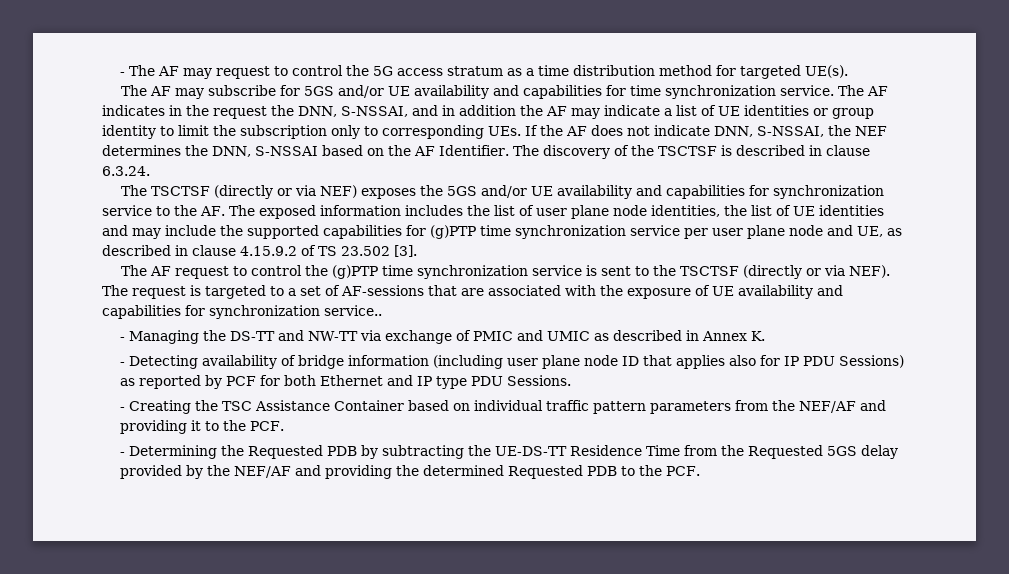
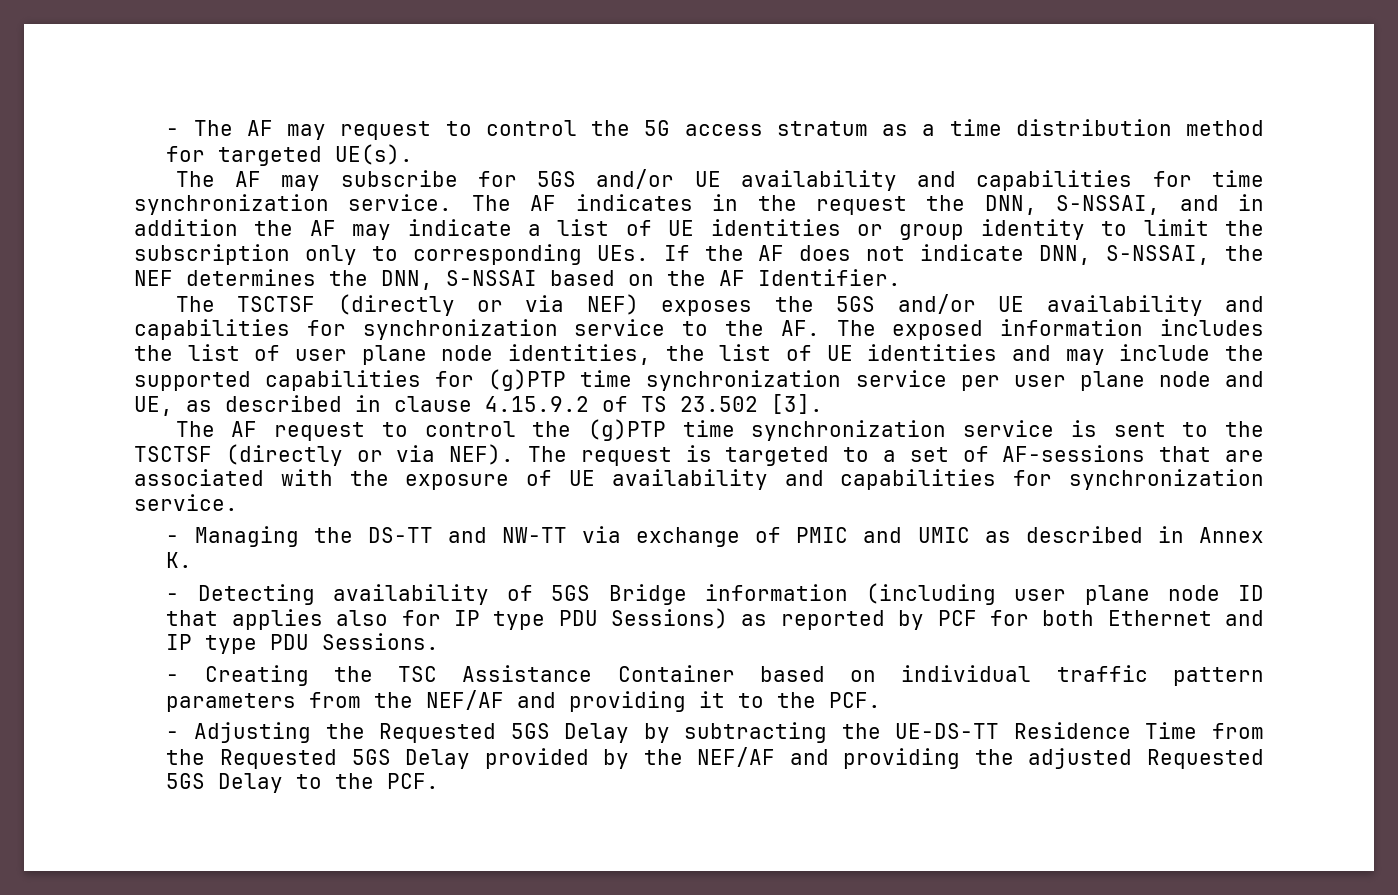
[512,145,870,159] [102,166,150,176] The discovery of the TSCTSF is described in clause 6.3.24. -> (901, 277) none
[324,305,382,316] service.. -> [134,494,238,511] service.
[298,355,345,369] bridge -> [551,584,687,605] 5GS Bridge
(800, 361) none -> [493,611,546,630] type
[129,445,358,459] Determining the Requested PDB -> [193,722,630,743] Adjusting the Requested 5GS Delay
[861,445,899,459] delay -> [405,749,471,769] Delay
[423,465,618,479] determined Requested PDB -> [1028,748,1264,769] [166,773,284,793] adjusted Requested 5GS Delay

